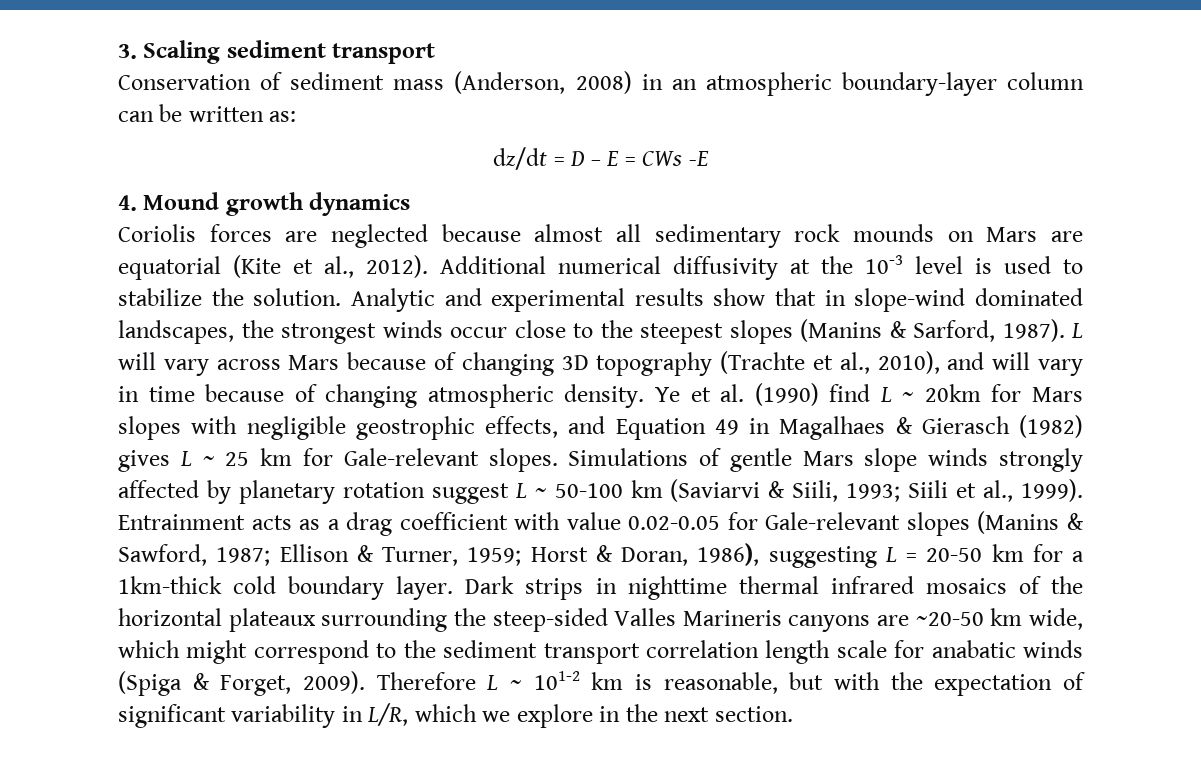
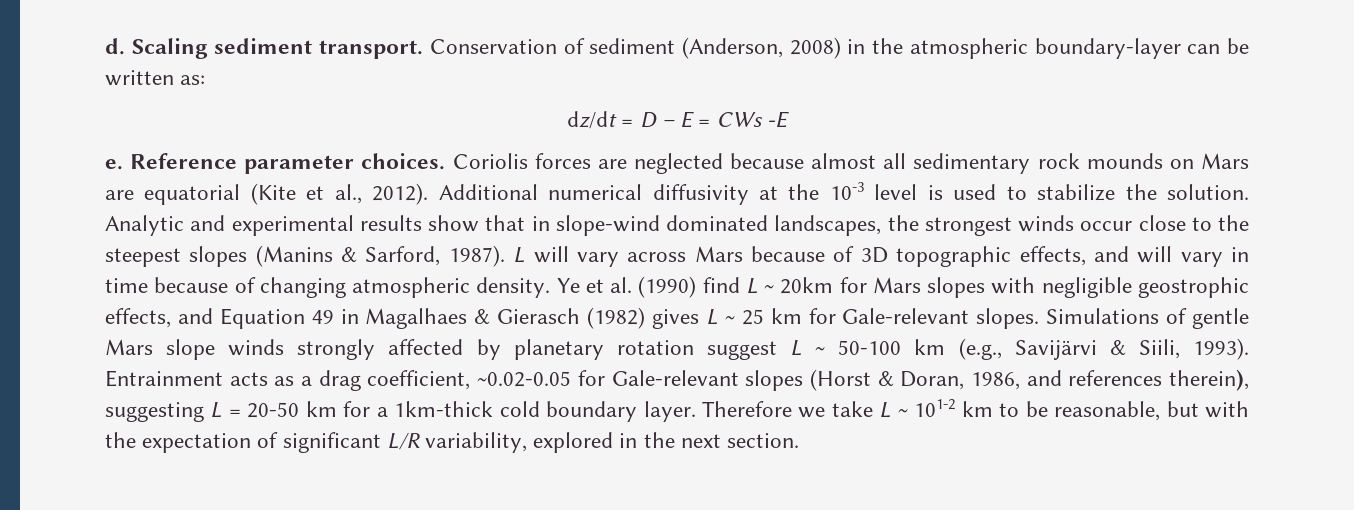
[118,44,137,59] 3. -> [105,38,125,55] d.
[332,43,436,64] transport // -> [319,40,424,59] transport.
[393,79,445,90] mass -> (676, 46) none
[671,79,697,90] an -> [872,38,904,54] the
[1007,72,1084,90] column -> (1181, 48) none
[118,192,411,216] 4. Mound growth dynamics // -> [105,153,446,174] e. Reference parameter choices.
[461,351,940,376] changing 3D topography (Trachte et al., 2010), -> [860,246,1086,267] 3D topographic effects,
[670,479,1083,502] (Saviarvi & Siili, 1993; Siili et al., 1999). -> [958,338,1249,360] (e.g., Savijärvi & Siili, 1993).
[399,511,1084,536] [118,543,760,566] coefficient with value 0.02-0.05 for Gale-relevant slopes (Manins & Sawford, 1987; Ellison & Turner, 1959; Horst & Doran, 1986), -> [367,369,1249,391] coefficient, ~0.02-0.05 for Gale-relevant slopes (Horst & Doran, 1986, and references therein),
[465,576,1083,600] [118,608,1083,632] [118,640,1083,664] [118,671,476,696] Dark strips in nighttime thermal infrared mosaics of the horizontal plateaux surrounding the steep-sided Valles Marineris canyons are ~20-50 km wide, which might correspond to the sediment transport correlation length scale for anabatic winds (Spiga & Forget, 2009). Therefore -> [702,401,873,418] Therefore we take
[635,674,652,690] is -> [999,401,1048,417] to be
[231,703,593,728] variability in L/R, which we explore -> [386,432,614,453] L/R variability, explored

